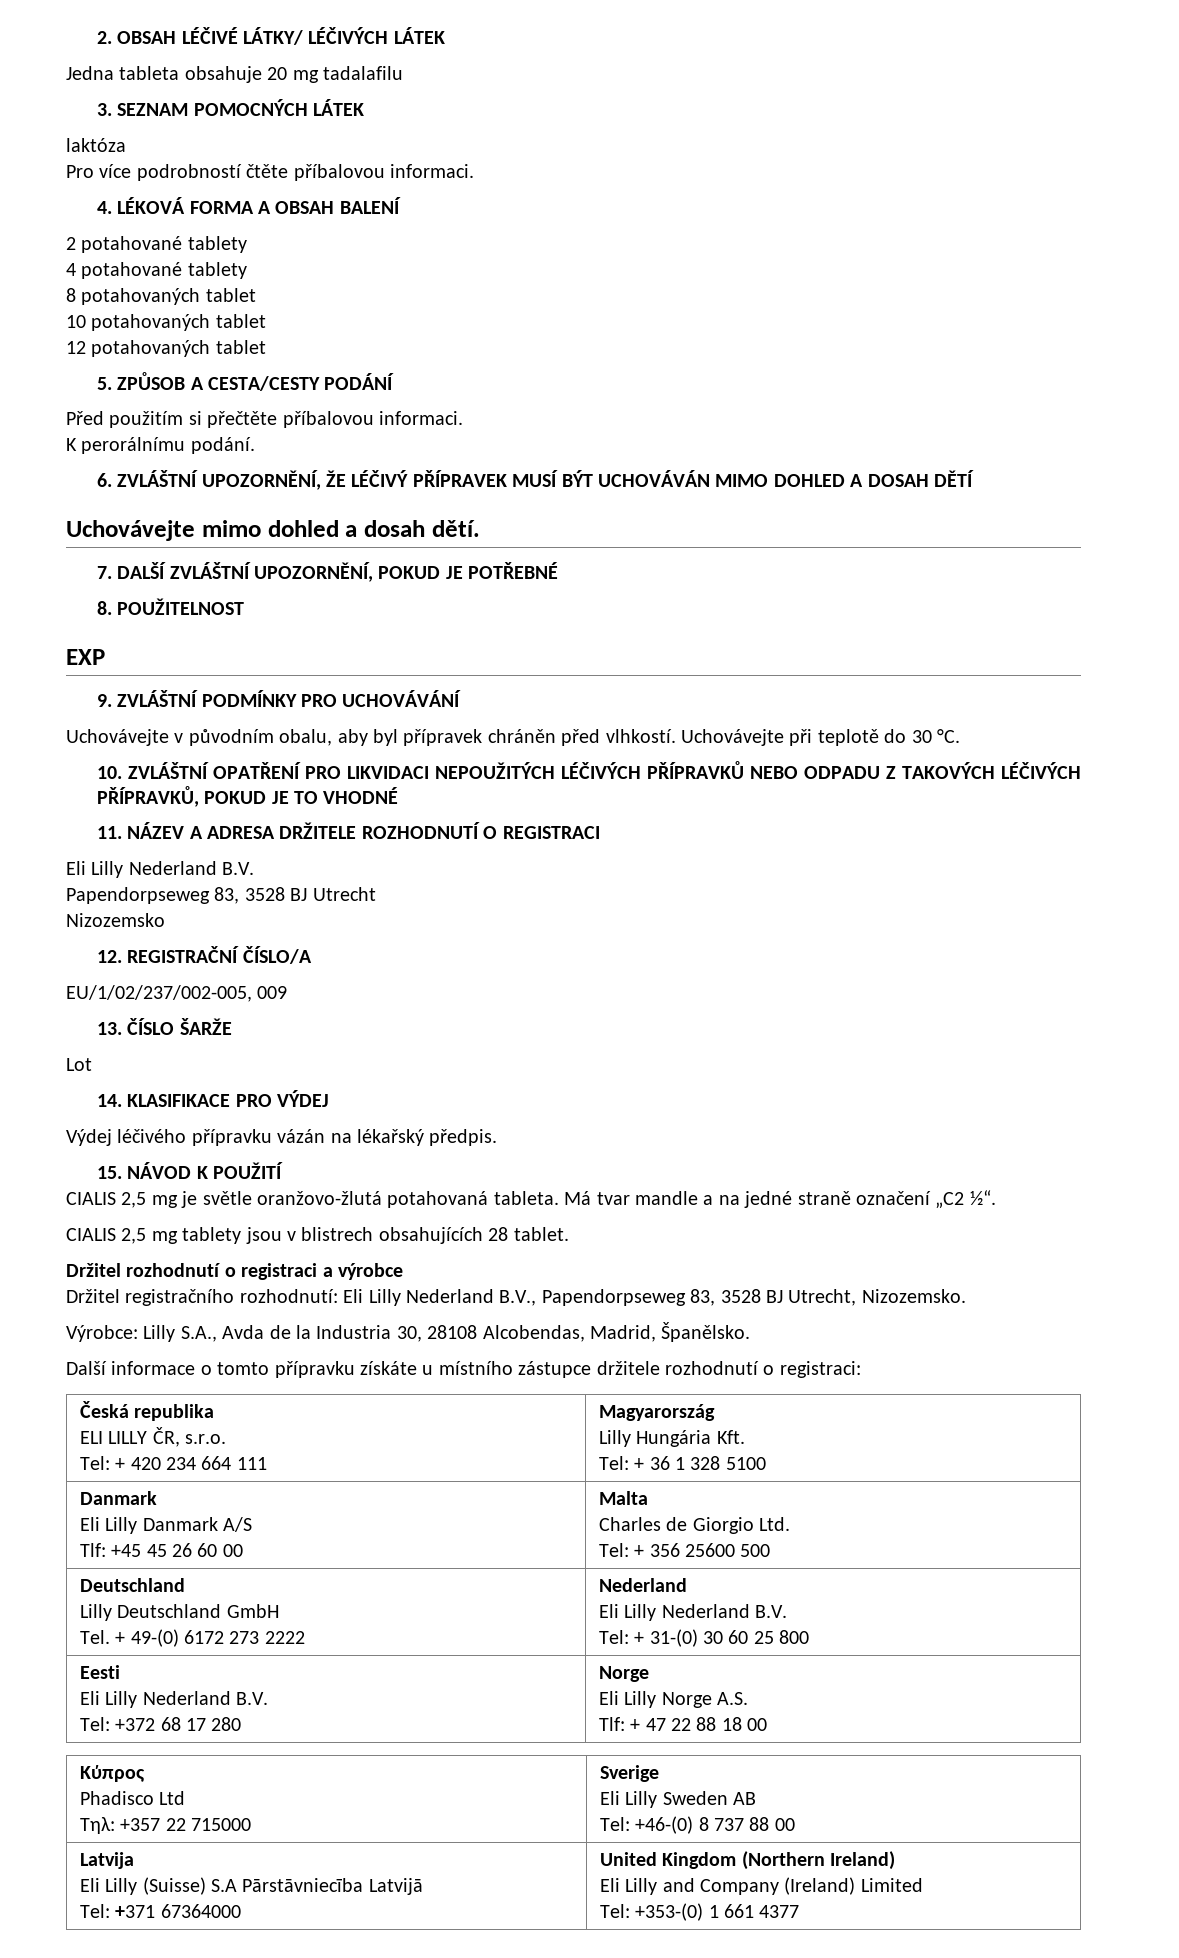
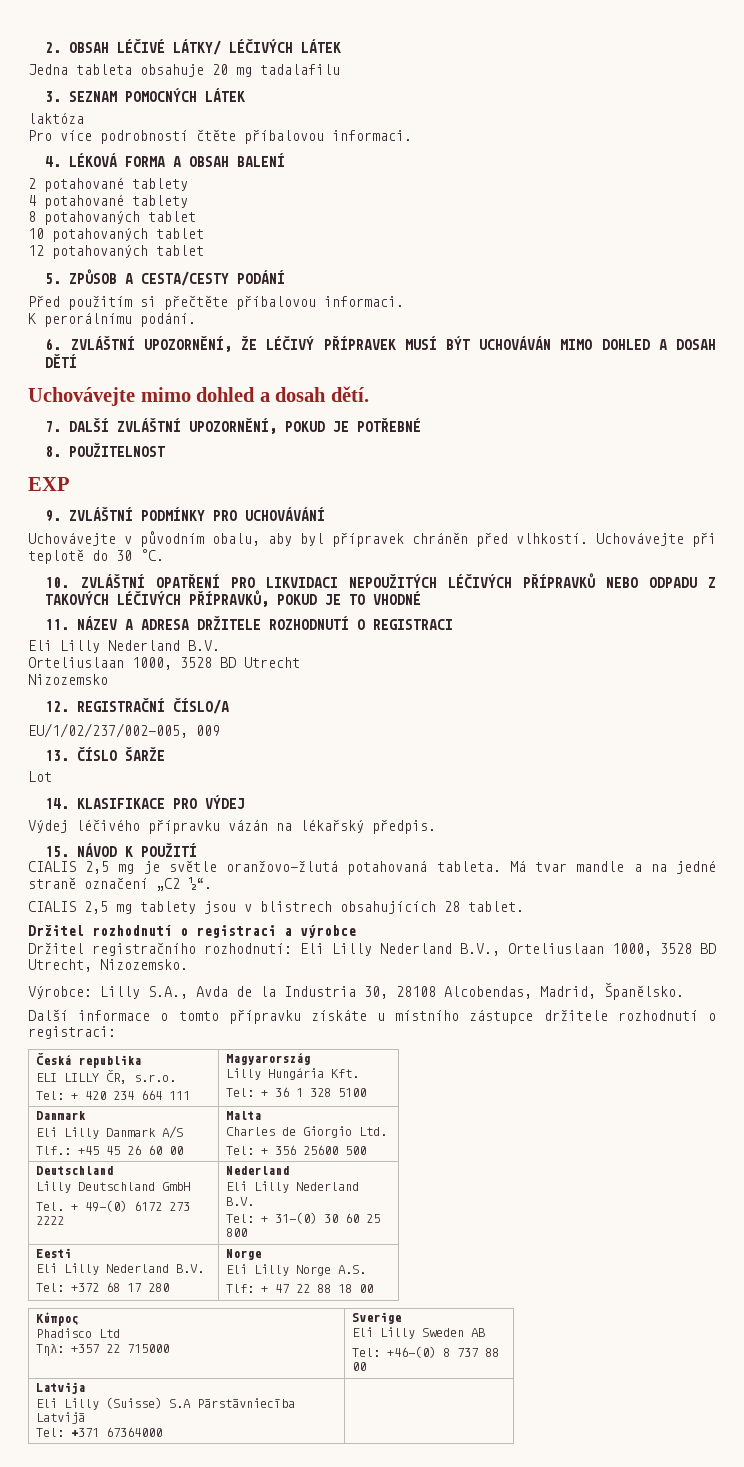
[66,887,308,904] Papendorpseweg 83, 3528 BJ -> [28,657,236,670] Orteliuslaan 1000, 3528 BD
[541,1289,783,1306] Papendorpseweg 83, 3528 BJ -> [508,943,716,956] Orteliuslaan 1000, 3528 BD
[79,1543,106,1557] Tlf: -> [36,1146,72,1155] Tlf.:
[599,1851,895,1870] [599,1877,923,1895] [599,1903,800,1921] United Kingdom (Northern Ireland) // Eli Lilly and Company (Ireland) Limited // Tel: +353-(0) 1 661 4377 -> (163, 1432) none

